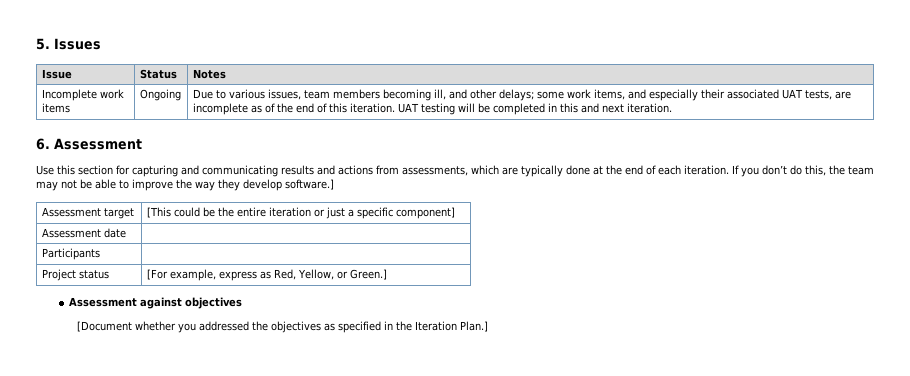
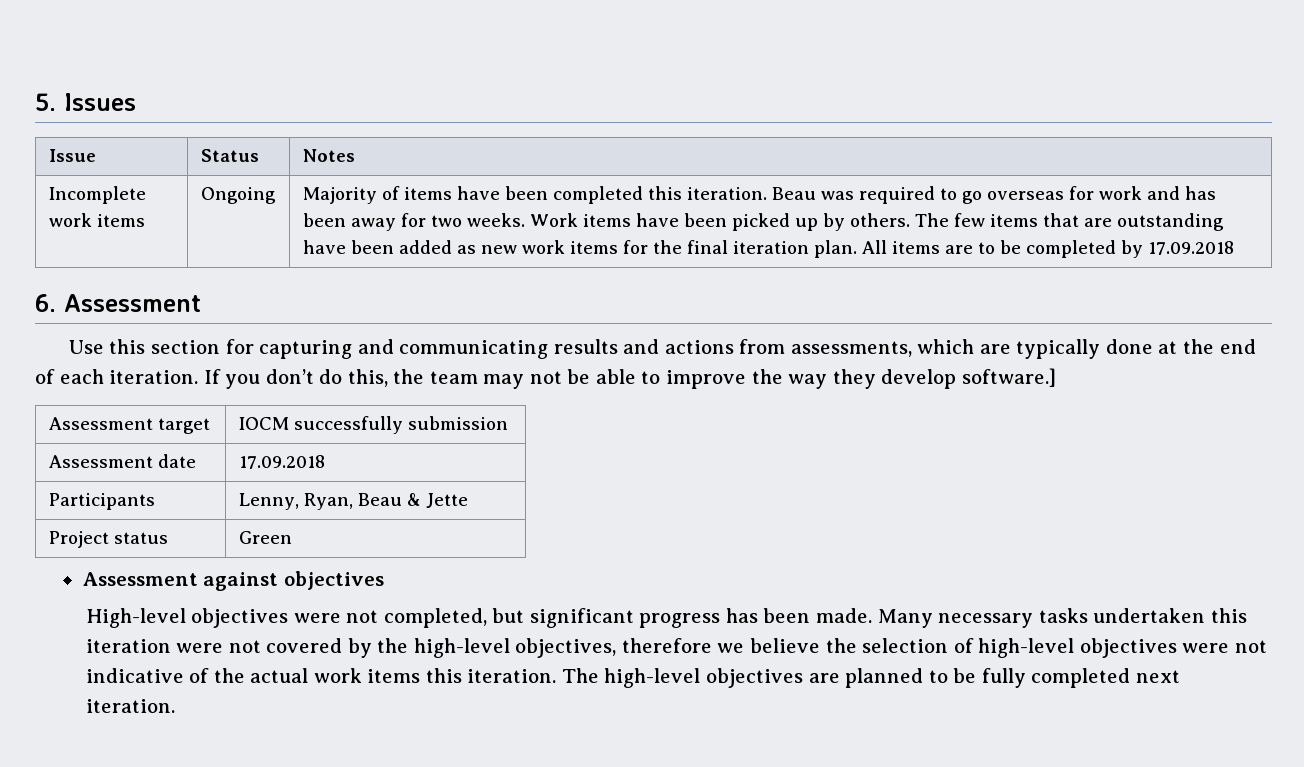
[192,89,851,101] [192,103,672,115] Due to various issues, team members becoming ill, and other delays; some work items, and especially their associated UAT tests, are incomplete as of the end of this iteration. UAT testing will be completed in this and next iteration. -> [302,186,1216,204] [302,213,1224,231] [302,240,1234,258] Majority of items have been completed this iteration. Beau was required to go overseas for work and has been away for two weeks. Work items have been picked up by others. The few items that are outstanding have been added as new work items for the final iteration plan. All items are to be completed by 17.09.2018
[146,207,455,219] [This could be the entire iteration or just a specific component] -> [238,416,508,434] IOCM successfully submission
(126, 233) none -> [238,455,325,469] 17.09.2018
[41,269,109,281] [146,269,387,281] [68,297,242,309] [76,321,488,333] // Project status | [For example, express as Red, Yellow, or Green.] // Assessment against objectives // [Document whether you addressed the objectives as specified in the Iteration Plan.] -> [238,493,468,510] [48,531,168,548] [238,531,292,544] [82,571,384,591] [85,608,1247,628] [85,638,1267,658] [85,668,1180,688] [85,699,175,713] Lenny, Ryan, Beau & Jette // Project status | Green // Assessment against objectives // High-level objectives were not completed, but significant progress has been made. Many necessary tasks undertaken this iteration were not covered by the high-level objectives, therefore we believe the selection of high-level objectives were not indicative of the actual work items this iteration. The high-level objectives are planned to be fully completed next iteration.

